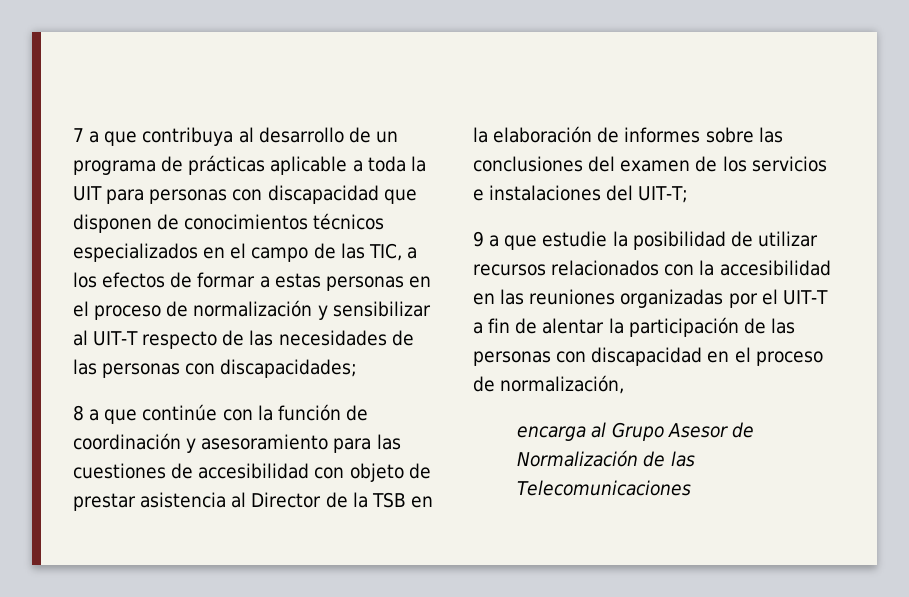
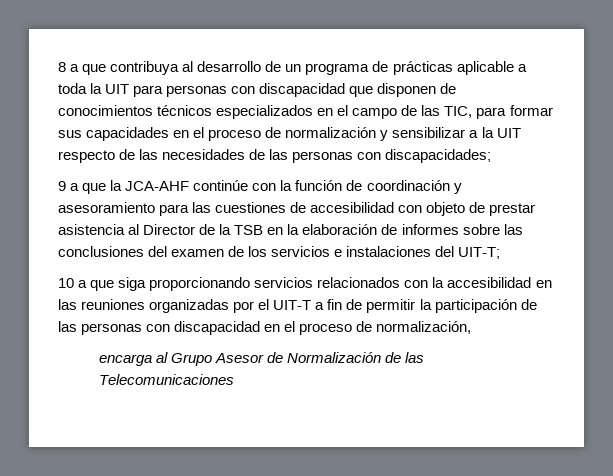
[73,128,84,142] 7 -> [58,62,66,72] 8
[406,247,417,259] [73,272,404,291] a los efectos de formar a estas personas -> [476,105,553,119] [58,127,170,141] para formar sus capacidades
[73,330,139,346] al UIT-T -> [469,127,521,138] a la UIT
[73,405,138,424] 8 a que -> [58,180,190,194] 9 a que la JCA-AHF
[473,231,818,250] [473,264,546,276] 9 a que estudie la posibilidad de utilizar recursos -> [58,277,314,291] 10 a que siga proporcionando servicios
[542,318,605,334] alentar -> [366,299,416,313] permitir

